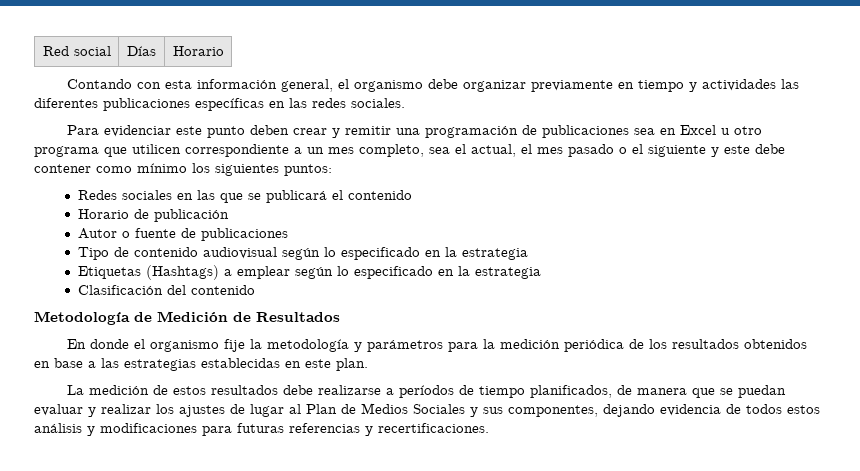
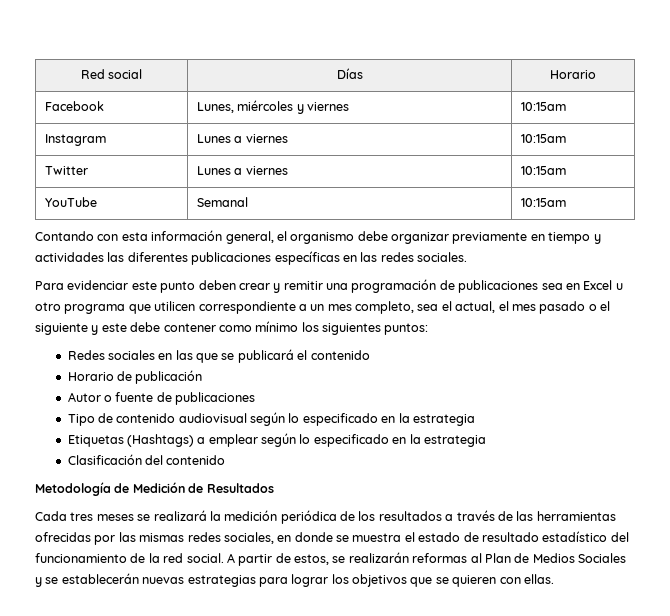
(224, 51) none -> [44,101,104,111] [196,100,349,114] [520,102,566,111] [44,134,106,146] [196,134,288,143] [520,134,566,143] [44,166,88,175] [196,166,288,175] [520,166,566,175] [44,197,97,207] [196,197,248,207] [520,198,566,207] // Facebook | Lunes, miércoles y viernes | 10:15am // Instagram | Lunes a viernes | 10:15am // Twitter | Lunes a viernes | 10:15am // YouTube | Semanal | 10:15am
[66,339,478,352] En donde el organismo fije la metodología y parámetros para -> [35,510,207,521] Cada tres meses se realizará
[743,339,807,349] [34,358,368,371] [66,385,786,398] [34,404,284,417] obtenidos en base a las estrategias establecidas en este plan. // La medición de estos resultados debe realizarse a períodos de tiempo planificados, de manera que se puedan evaluar y realizar los ajustes de lugar -> [445,510,616,521] [35,531,629,545] [35,552,468,566] a través de las herramientas ofrecidas por las mismas redes sociales, en donde se muestra el estado de resultado estadístico del funcionamiento de la red social. A partir de estos, se realizarán reformas
[483,404,820,417] [34,423,489,436] sus componentes, dejando evidencia de todos estos análisis y modificaciones para futuras referencias y recertificaciones. -> [45,573,554,587] se establecerán nuevas estrategias para lograr los objetivos que se quieren con ellas.

